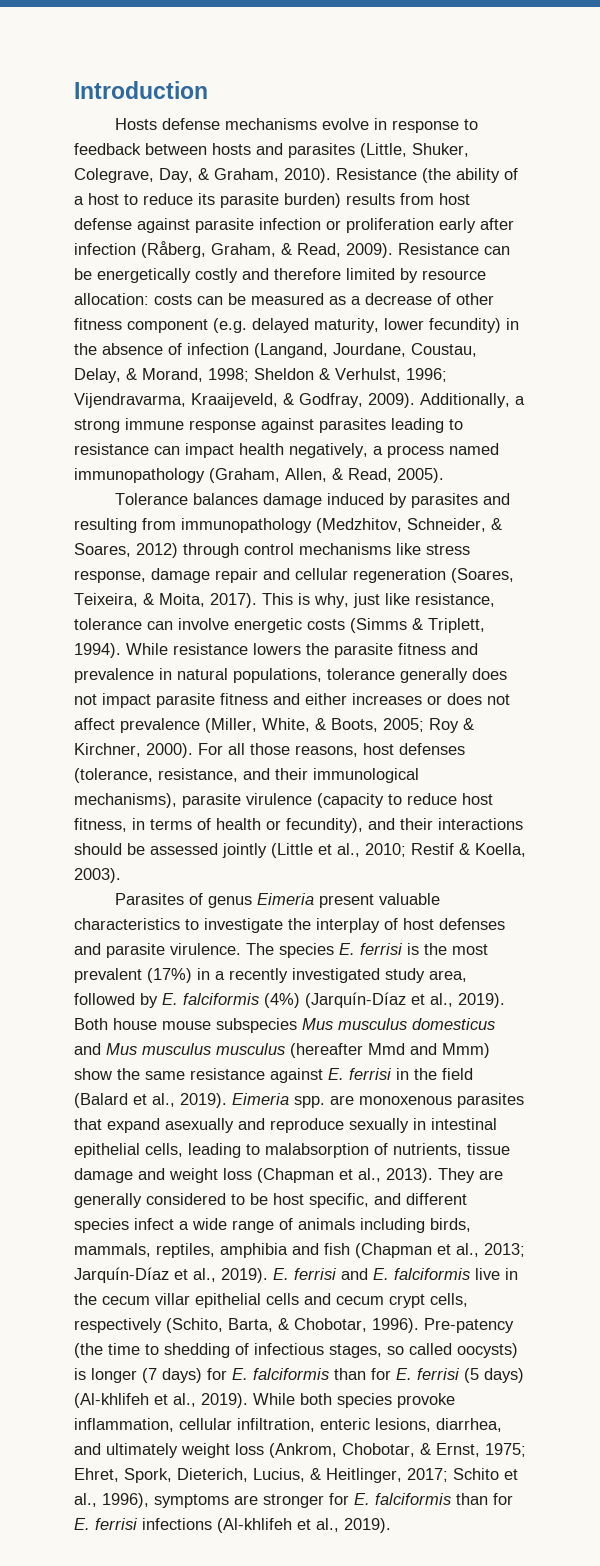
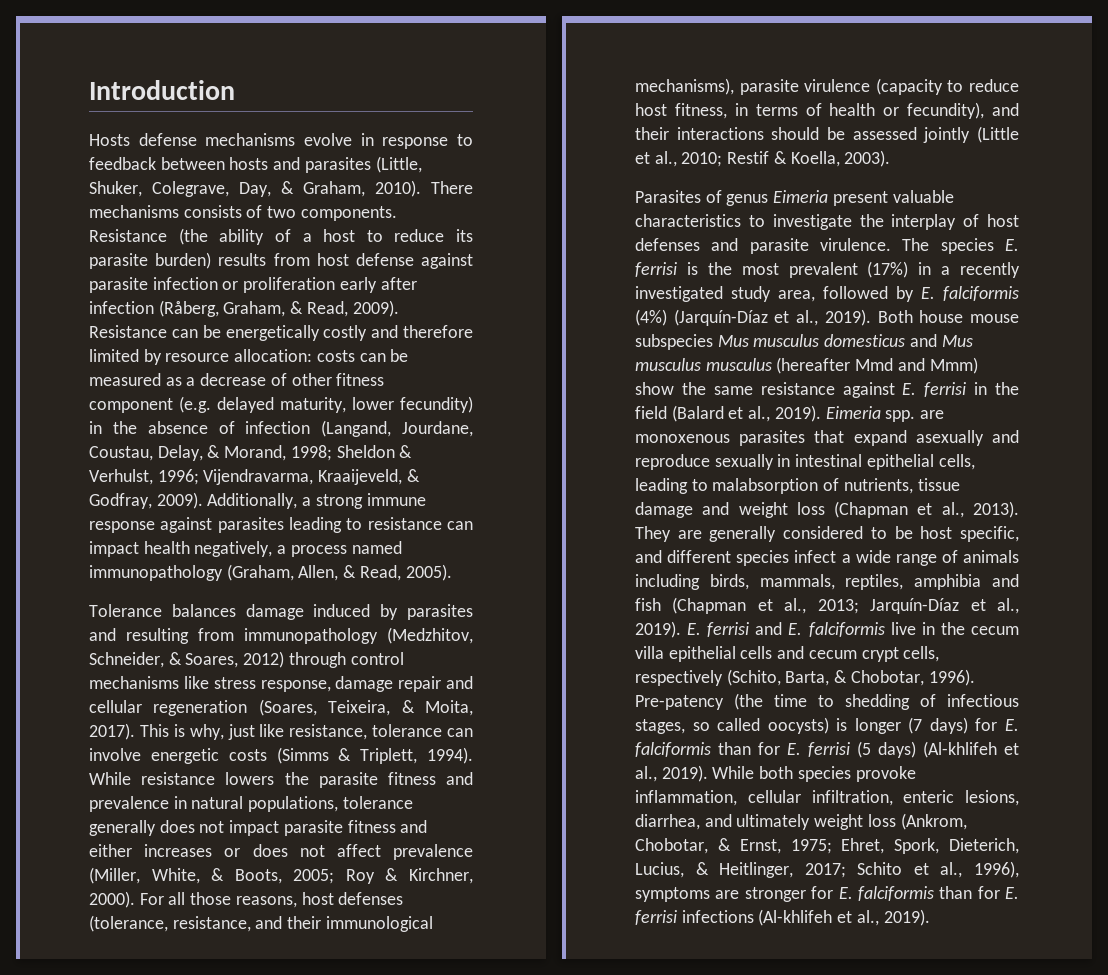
(331, 175) none -> [431,181,473,194] [89,205,397,221] There mechanisms consists of two components.
[155,1293,190,1305] villar -> [635,646,664,659] villa

